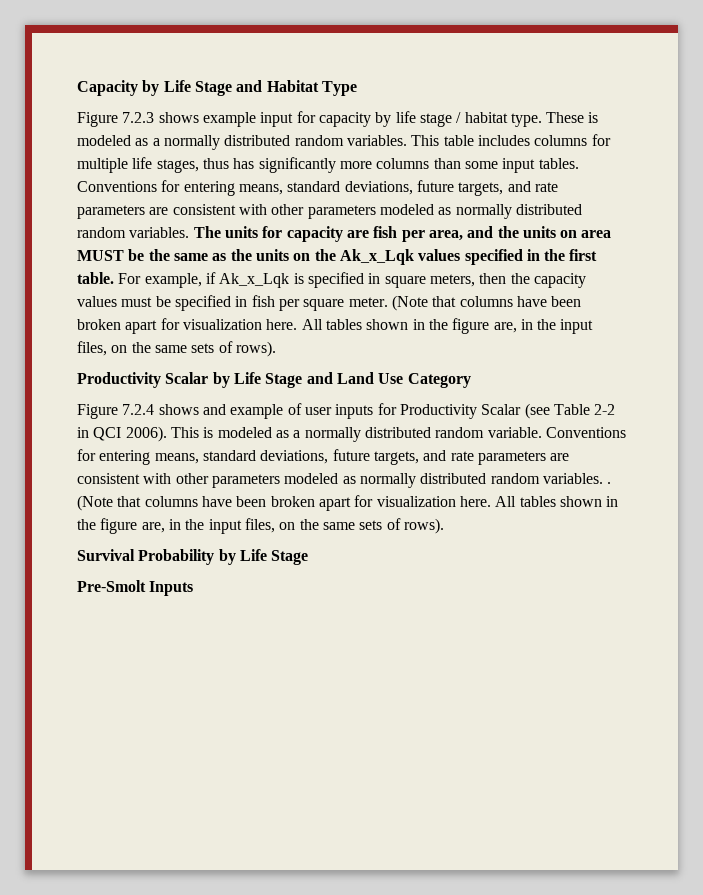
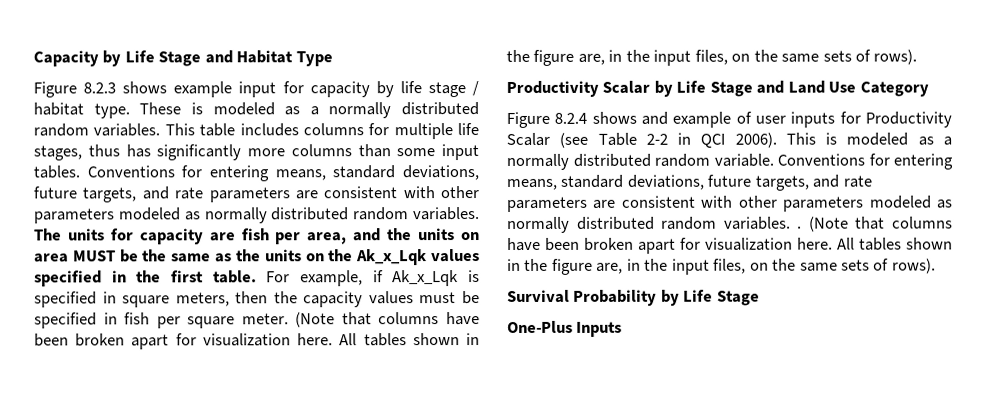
[122,112,155,123] 7.2.3 -> [83,82,117,94] 8.2.3
[122,404,155,415] 7.2.4 -> [554,112,588,124] 8.2.4
[77,580,146,592] Pre-Smolt -> [507,320,573,333] One-Plus

